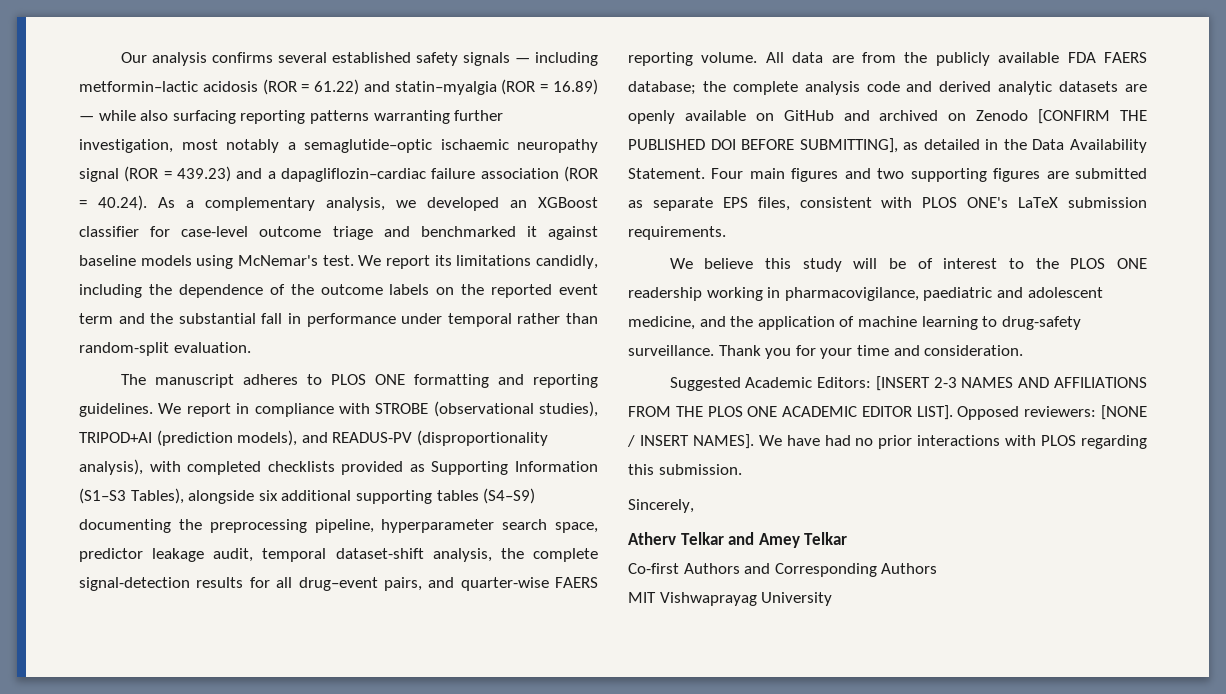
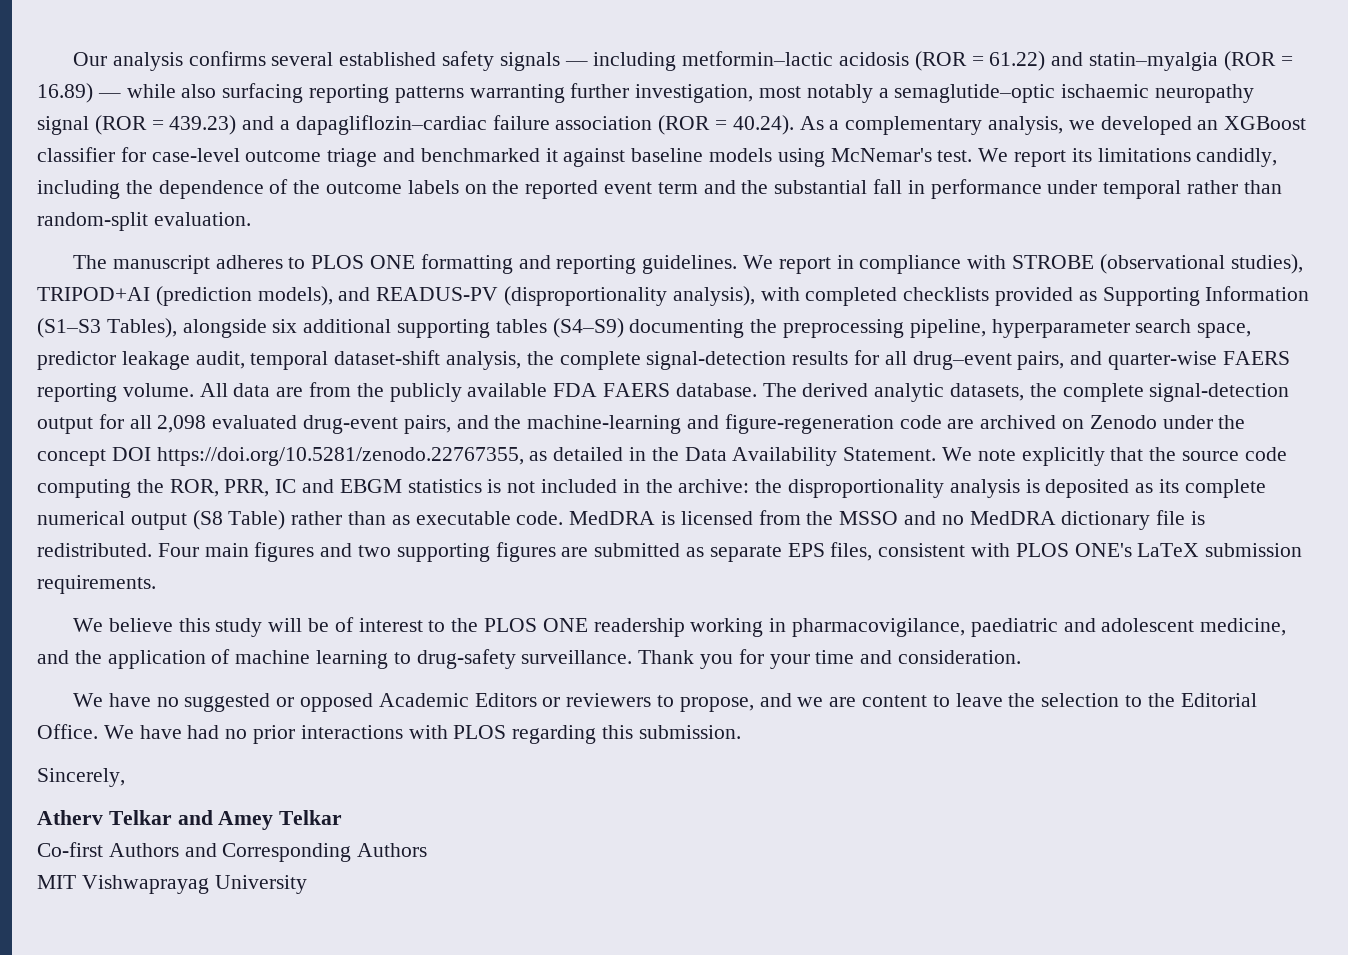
[628,81,1147,95] [628,109,1147,124] [628,138,898,153] database; the complete analysis code and derived analytic datasets are openly available on GitHub and archived on Zenodo [CONFIRM THE PUBLISHED DOI BEFORE SUBMITTING], -> [675,383,1290,402] [37,414,1246,434] [37,447,524,466] database. The derived analytic datasets, the complete signal-detection output for all 2,098 evaluated drug-event pairs, and the machine-learning and figure-regeneration code are archived on Zenodo under the concept DOI https://doi.org/10.5281/zenodo.22767355,
(705, 173) none -> [942,447,1287,466] [37,479,1266,498] [37,510,1206,530] [37,543,152,557] We note explicitly that the source code computing the ROR, PRR, IC and EBGM statistics is not included in the archive: the disproportionality analysis is deposited as its complete numerical output (S8 Table) rather than as executable code. MedDRA is licensed from the MSSO and no MedDRA dictionary file is redistributed.
[669,376,1147,391] [628,405,1147,420] [627,434,754,449] Suggested Academic Editors: [INSERT 2-3 NAMES AND AFFILIATIONS FROM THE PLOS ONE ACADEMIC EDITOR LIST]. Opposed reviewers: [NONE / INSERT NAMES]. -> [72,693,1257,712] [37,724,98,739] We have no suggested or opposed Academic Editors or reviewers to propose, and we are content to leave the selection to the Editorial Office.

